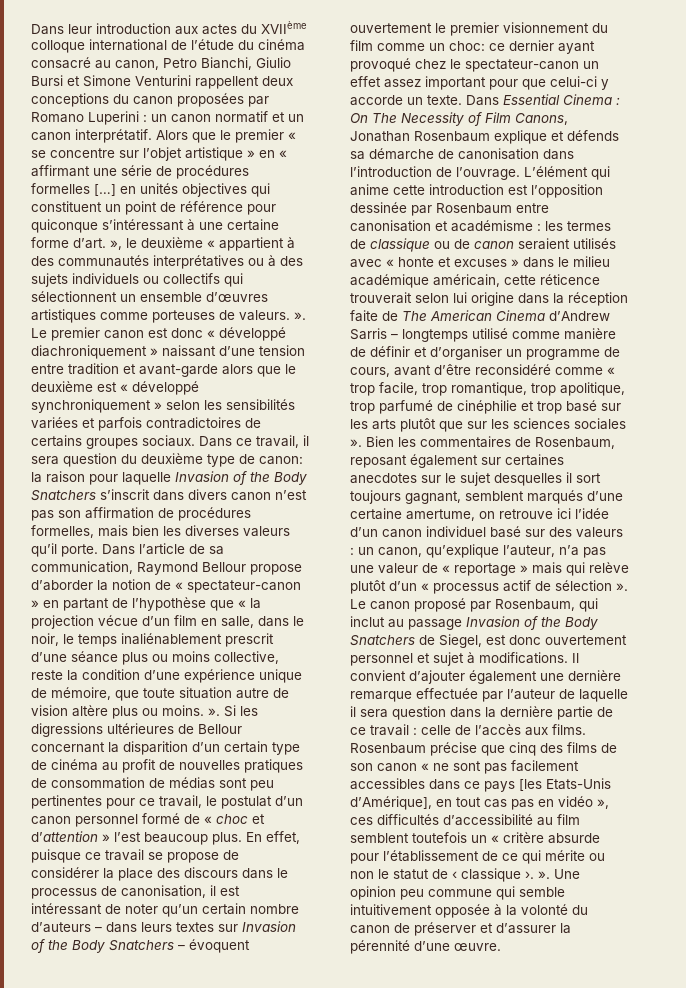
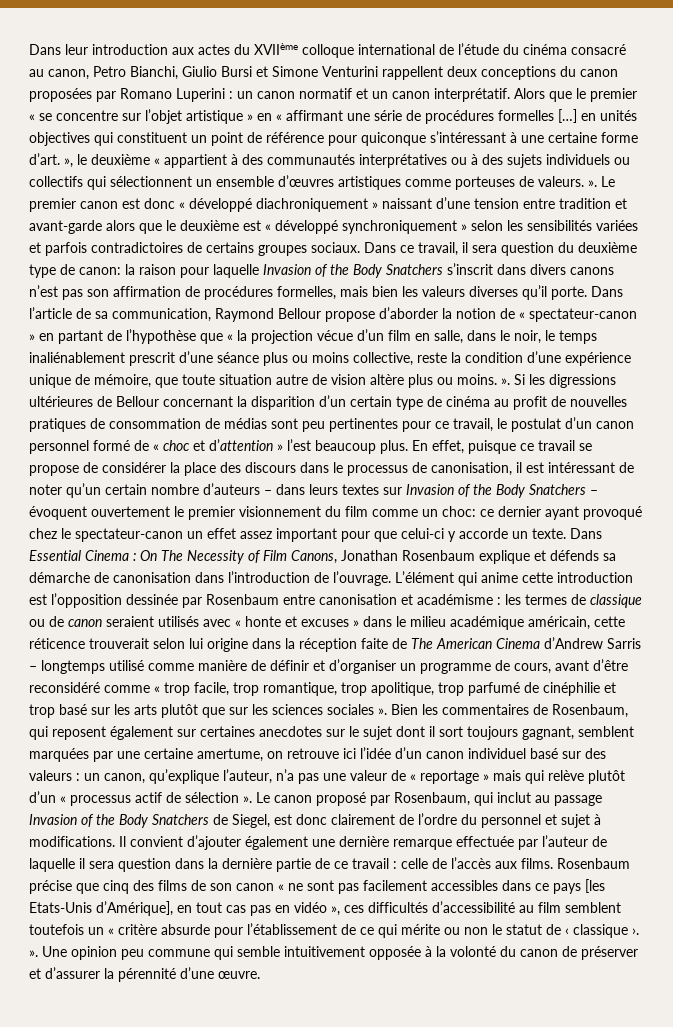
[231,492,271,501] canon -> [570,267,614,275] canons
[185,525,290,537] diverses valeurs -> [422,286,518,297] valeurs diverses
[350,455,407,468] reposant -> [29,726,106,740] qui reposent
[494,473,562,486] desquelles -> [396,726,425,737] dont
[527,490,623,504] marqués d’une -> [29,748,140,762] marquées par une
[545,635,627,645] ouvertement -> [331,813,477,825] clairement de l’ordre du

